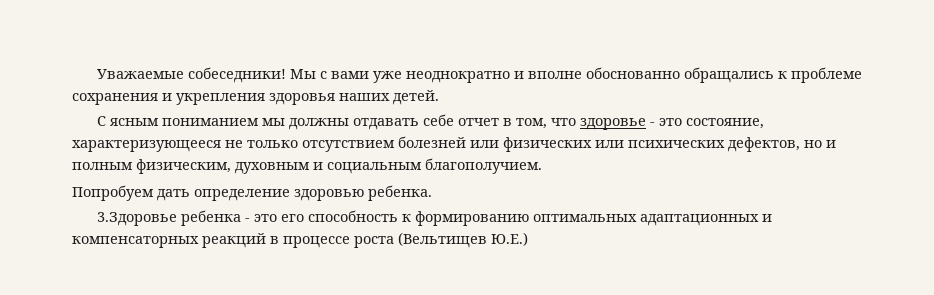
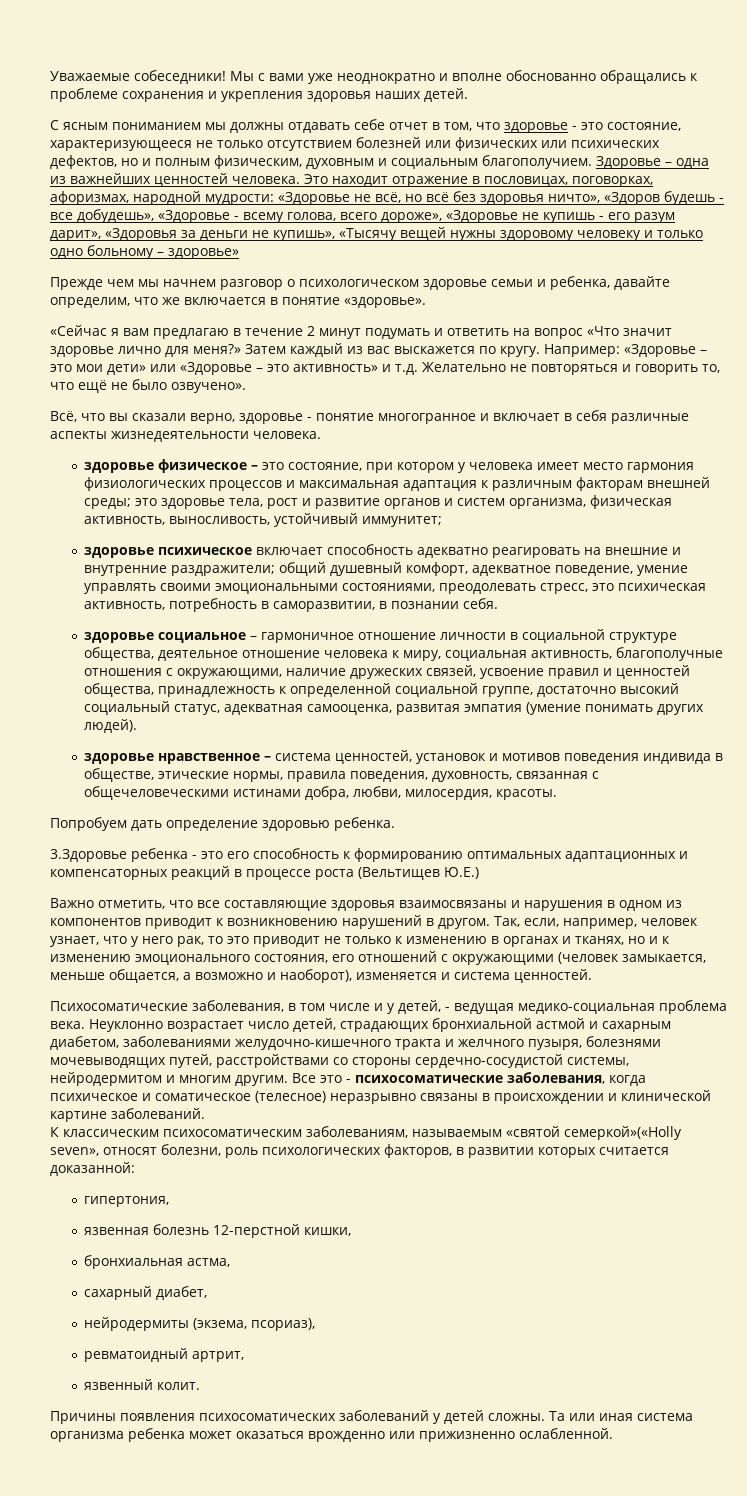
(542, 166) none -> [596,156,709,169] [50,173,653,187] [50,191,724,205] [50,209,675,223] [50,227,703,241] [50,245,239,259] [50,276,670,290] [50,297,426,308] [50,325,672,339] [50,343,707,357] [50,362,720,375] [50,379,246,393] [50,410,689,424] [50,431,321,442] [84,459,695,473] [84,477,711,491] [84,495,673,509] [84,513,443,527] [84,544,682,558] [84,562,689,576] [84,583,707,594] [84,598,499,612] [84,629,678,643] [84,647,724,661] [84,665,691,679] [84,683,680,697] [84,701,705,715] [84,719,138,733] [84,750,724,764] [84,768,600,782] [84,786,558,800] Здоровье – одна из важнейших ценностей человека. Это находит отражение в пословицах, поговорках, афоризмах, народной мудрости: «Здоровье не всё, но всё без здоровья ничто», «Здоров будешь - все добудешь», «Здоровье - всему голова, всего дороже», «Здоровье не купишь - его разум дарит», «Здоровья за деньги не купишь», «Тысячу вещей нужны здоровому человеку и только одно больному – здоровье» // Прежде чем мы начнем разговор о психологическом здоровье семьи и ребенка, давайте определим, что же включается в понятие «здоровье». // «Сейчас я вам предлагаю в течение 2 минут подумать и ответить на вопрос «Что значит здоровье лично для меня?» Затем каждый из вас выскажется по кругу. Например: «Здоровье – это мои дети» или «Здоровье – это активность» и т.д. Желательно не повторяться и говорить то, что ещё не было озвучено». // Всё, что вы сказали верно, здоровье - понятие многогранное и включает в себя различные аспекты жизнедеятельности человека. // здоровье физическое – это состояние, при котором у человека имеет место гармония физиологических процессов и максимальная адаптация к различным факторам внешней среды; это здоровье тела, рост и развитие органов и систем организма, физическая активность, выносливость, устойчивый иммунитет; // здоровье психическое включает способность адекватно реагировать на внешние и внутренние раздражители; общий душевный комфорт, адекватное поведение, умение управлять своими эмоциональными состояниями, преодолевать стресс, это психическая активность, потребность в саморазвитии, в познании себя. // здоровье социальное – гармоничное отношение личности в социальной структуре общества, деятельное отношение человека к миру, социальная активность, благополучные отношения с окружающими, наличие дружеских связей, усвоение правил и ценностей общества, принадлежность к определенной социальной группе, достаточно высокий социальный статус, адекватная самооценка, развитая эмпатия (умение понимать других людей). // здоровье нравственное – система ценностей, установок и мотивов поведения индивида в обществе, этические нормы, правила поведения, духовность, связанная с общечеловеческими истинами добра, любви, милосердия, красоты.
(528, 239) none -> [50,898,682,911] [50,915,698,929] [50,936,670,947] [50,951,706,965] [50,969,592,983] [50,1000,727,1014] [50,1018,671,1032] [50,1036,661,1050] [50,1054,629,1068] [50,1072,646,1086] [50,1090,711,1104] [50,1108,205,1122] [50,1126,682,1140] [50,1144,669,1158] [50,1162,135,1176] [84,1196,170,1207] [84,1224,352,1238] [84,1255,231,1269] [84,1286,208,1300] [84,1317,316,1331] [84,1348,245,1362] [84,1379,201,1390] [50,1410,693,1424] [50,1428,613,1442] // Важно отметить, что все составляющие здоровья взаимосвязаны и нарушения в одном из компонентов приводит к возникновению нарушений в другом. Так, если, например, человек узнает, что у него рак, то это приводит не только к изменению в органах и тканях, но и к изменению эмоционального состояния, его отношений с окружающими (человек замыкается, меньше общается, а возможно и наоборот), изменяется и система ценностей. // Психосоматические заболевания, в том числе и у детей, - ведущая медико-социальная проблема века. Неуклонно возрастает число детей, страдающих бронхиальной астмой и сахарным диабетом, заболеваниями желудочно-кишечного тракта и желчного пузыря, болезнями мочевыводящих путей, расстройствами со стороны сердечно-сосудистой системы, нейродермитом и многим другим. Все это - психосоматические заболевания, когда психическое и соматическое (телесное) неразрывно связаны в происхождении и клинической картине заболеваний. // К классическим психосоматическим заболеваниям, называемым «святой семеркой»(«Holly seven», относят болезни, роль психологических факторов, в развитии которых считается доказанной: // гипертония, // язвенная болезнь 12-перстной кишки, // бронхиальная астма, // сахарный диабет, // нейродермиты (экзема, псориаз), // ревматоидный артрит, // язвенный колит. // Причины появления психосоматических заболеваний у детей сложны. Та или иная система организма ребенка может оказаться врожденно или прижизненно ослабленной.

